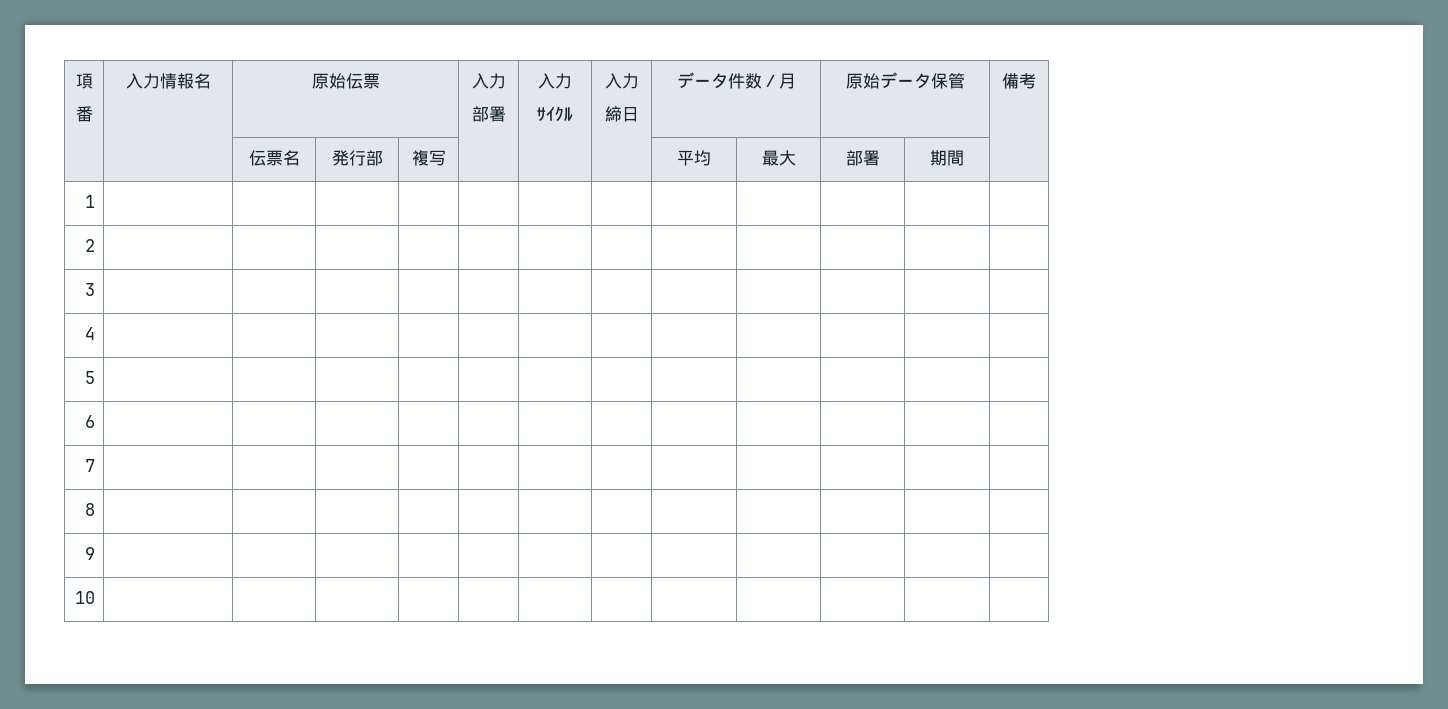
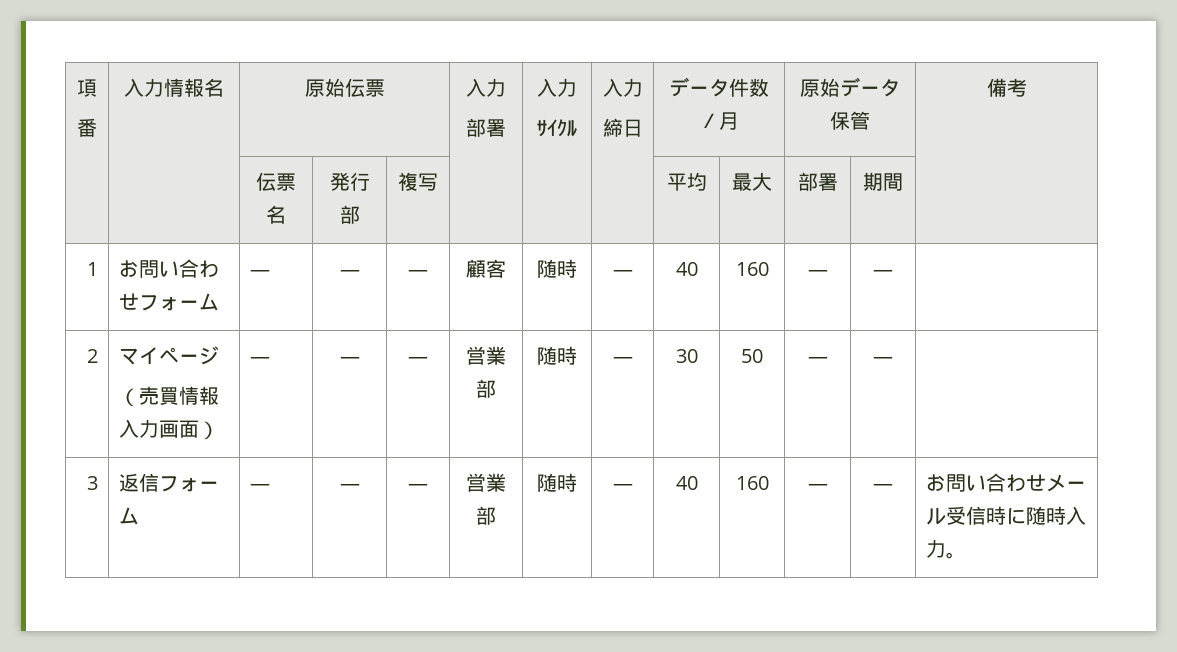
[84,239,95,252] [84,283,95,296] [84,327,95,340] [84,371,95,384] [84,415,95,428] [84,459,95,472] [84,503,95,516] [84,547,95,560] [74,591,95,604] | | | | | | | | | | | // 2 | | | | | | | | | | | | // 3 | | | | | | | | | | | | // 4 | | | | | | | | | | | | // 5 | | | | | | | | | | | | // 6 | | | | | | | | | | | | // 7 | | | | | | | | | | | | // 8 | | | | | | | | | | | | // 9 | | | | | | | | | | | | // 10 | | | | | | | | | | | | -> [119,259,220,278] [119,293,220,311] [250,270,271,276] [339,270,360,276] [408,270,428,276] [466,259,506,278] [537,259,577,278] [612,270,633,276] [675,262,698,276] [735,262,769,276] [807,270,828,276] [873,270,893,276] [86,349,98,363] [119,346,220,365] [119,386,220,407] [119,419,220,440] [250,357,271,363] [339,357,360,363] [408,357,428,363] [466,346,506,365] [476,379,496,398] [537,346,577,365] [612,357,633,363] [675,349,698,363] [741,349,763,363] [807,357,828,363] [873,357,893,363] [86,476,98,490] [119,473,220,492] [119,507,140,525] [250,484,271,490] [339,484,360,490] [408,484,428,490] [466,473,506,492] [476,506,496,525] [537,473,577,492] [612,484,633,490] [675,476,698,490] [735,476,769,490] [807,484,828,490] [873,484,893,490] [926,473,1087,492] [926,506,1087,525] [926,539,967,559] お問い合わせフォーム | ― | ― | ― | 顧客 | 随時 | ― | 40 | 160 | ― | ― | // 2 | マイページ // （売買情報入力画面） | ― | ― | ― | 営業部 | 随時 | ― | 30 | 50 | ― | ― | // 3 | 返信フォーム | ― | ― | ― | 営業部 | 随時 | ― | 40 | 160 | ― | ― | お問い合わせメール受信時に随時入力。

